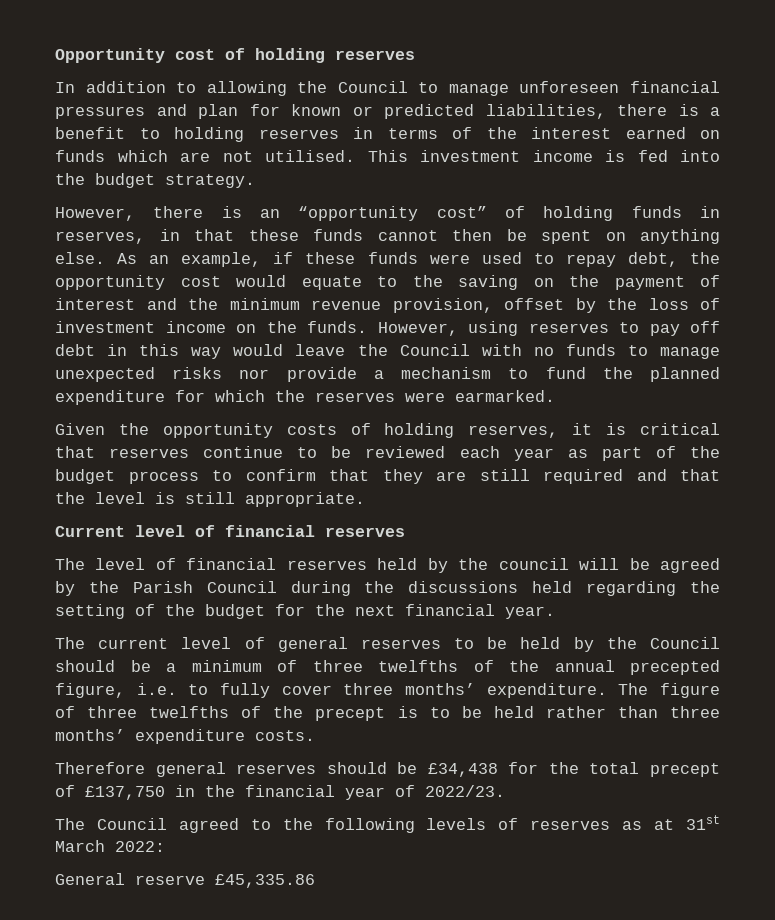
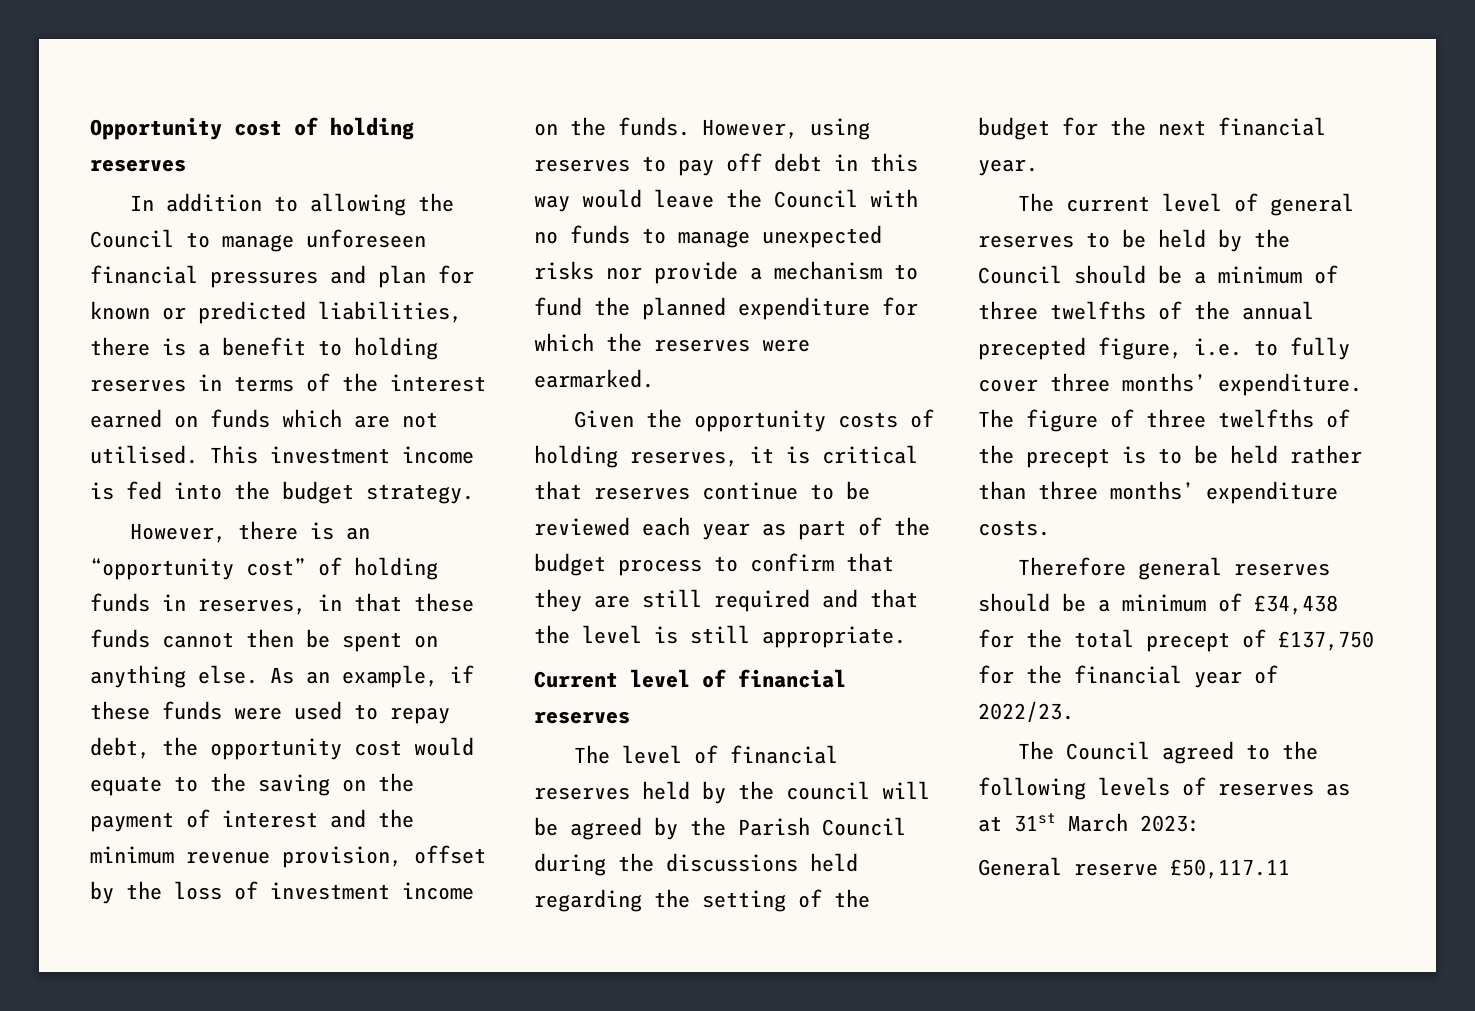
(418, 768) none -> [1098,593,1242,612] a minimum of
[175,785,195,797] in -> [978,665,1014,684] for
[115,841,165,852] 2022: -> [1140,815,1200,832] 2023:
[215,874,315,888] £45,335.86 -> [1170,859,1290,879] £50,117.11

